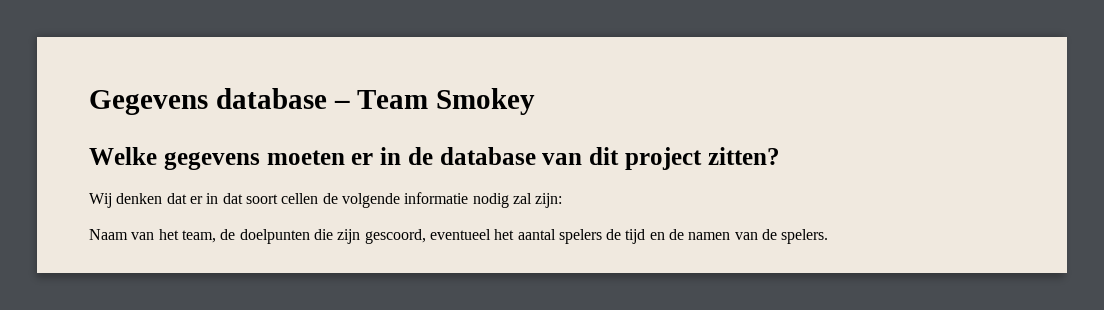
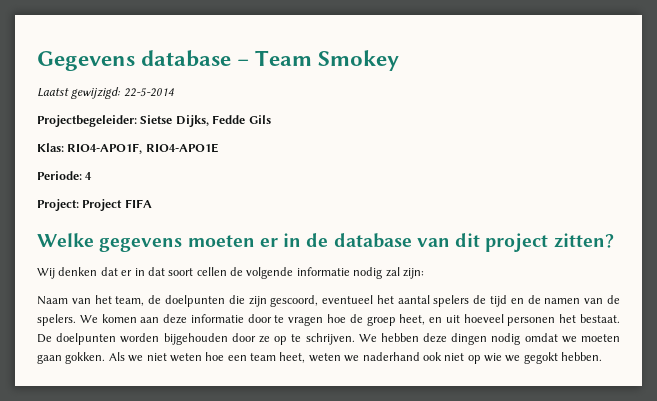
(536, 101) none -> [37,87,174,99] [37,115,271,127] [37,143,218,154] [37,171,93,180] [37,199,152,211] // Laatst gewijzigd: 22-5-2014 // Projectbegeleider: Sietse Dijks, Fedde Gils // Klas: RIO4-APO1F, RIO4-APO1E // Periode: 4 // Project: Project FIFA
(829, 236) none -> [79,314,620,326] [37,333,620,345] [37,352,603,364] We komen aan deze informatie door te vragen hoe de groep heet, en uit hoeveel personen het bestaat. De doelpunten worden bijgehouden door ze op te schrijven. We hebben deze dingen nodig omdat we moeten gaan gokken. Als we niet weten hoe een team heet, weten we naderhand ook niet op wie we gegokt hebben.

